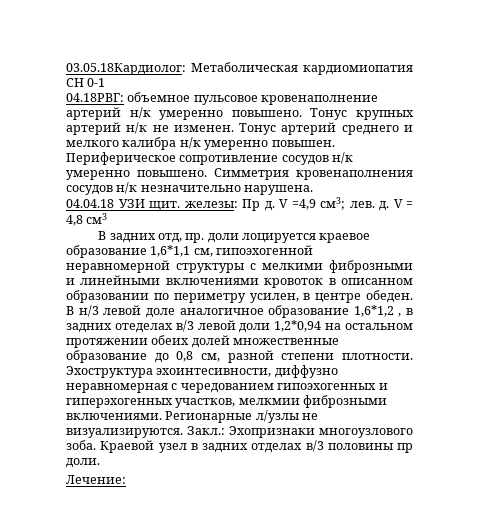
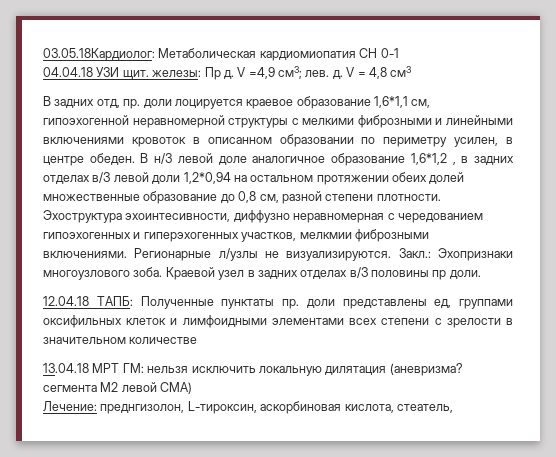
[66,92,379,105] [66,107,414,120] [66,122,413,135] [66,137,335,150] [66,152,354,165] [66,168,413,180] [66,182,314,195] // 04.18РВГ: объемное пульсовое кровенаполнение артерий н/к умеренно повышено. Тонус крупных артерий н/к не изменен. Тонус артерий среднего и мелкого калибра н/к умеренно повышен. Периферическое сопротивление сосудов н/к умеренно повышено. Симметрия кровенаполнения сосудов н/к незначительно нарушена. -> (399, 53) none
[114,323,173,333] отеделах -> [43,175,90,184] отделах
[66,475,126,484] Лечение: -> [43,296,513,309] [43,315,513,328] [43,337,198,344] [43,363,463,376] [43,382,193,394] [43,401,453,414] 12.04.18 ТАПБ: Полученные пунктаты пр. доли представлены ед, группами оксифильных клеток и лимфоидными элементами всех степени с зрелости в значительном количестве // 13.04.18 МРТ ГМ: нельзя исключить локальную дилятация (аневризма? сегмента М2 левой СМА) // Лечение: преднгизолон, L-тироксин, аскорбиновая кислота, стеатель,

